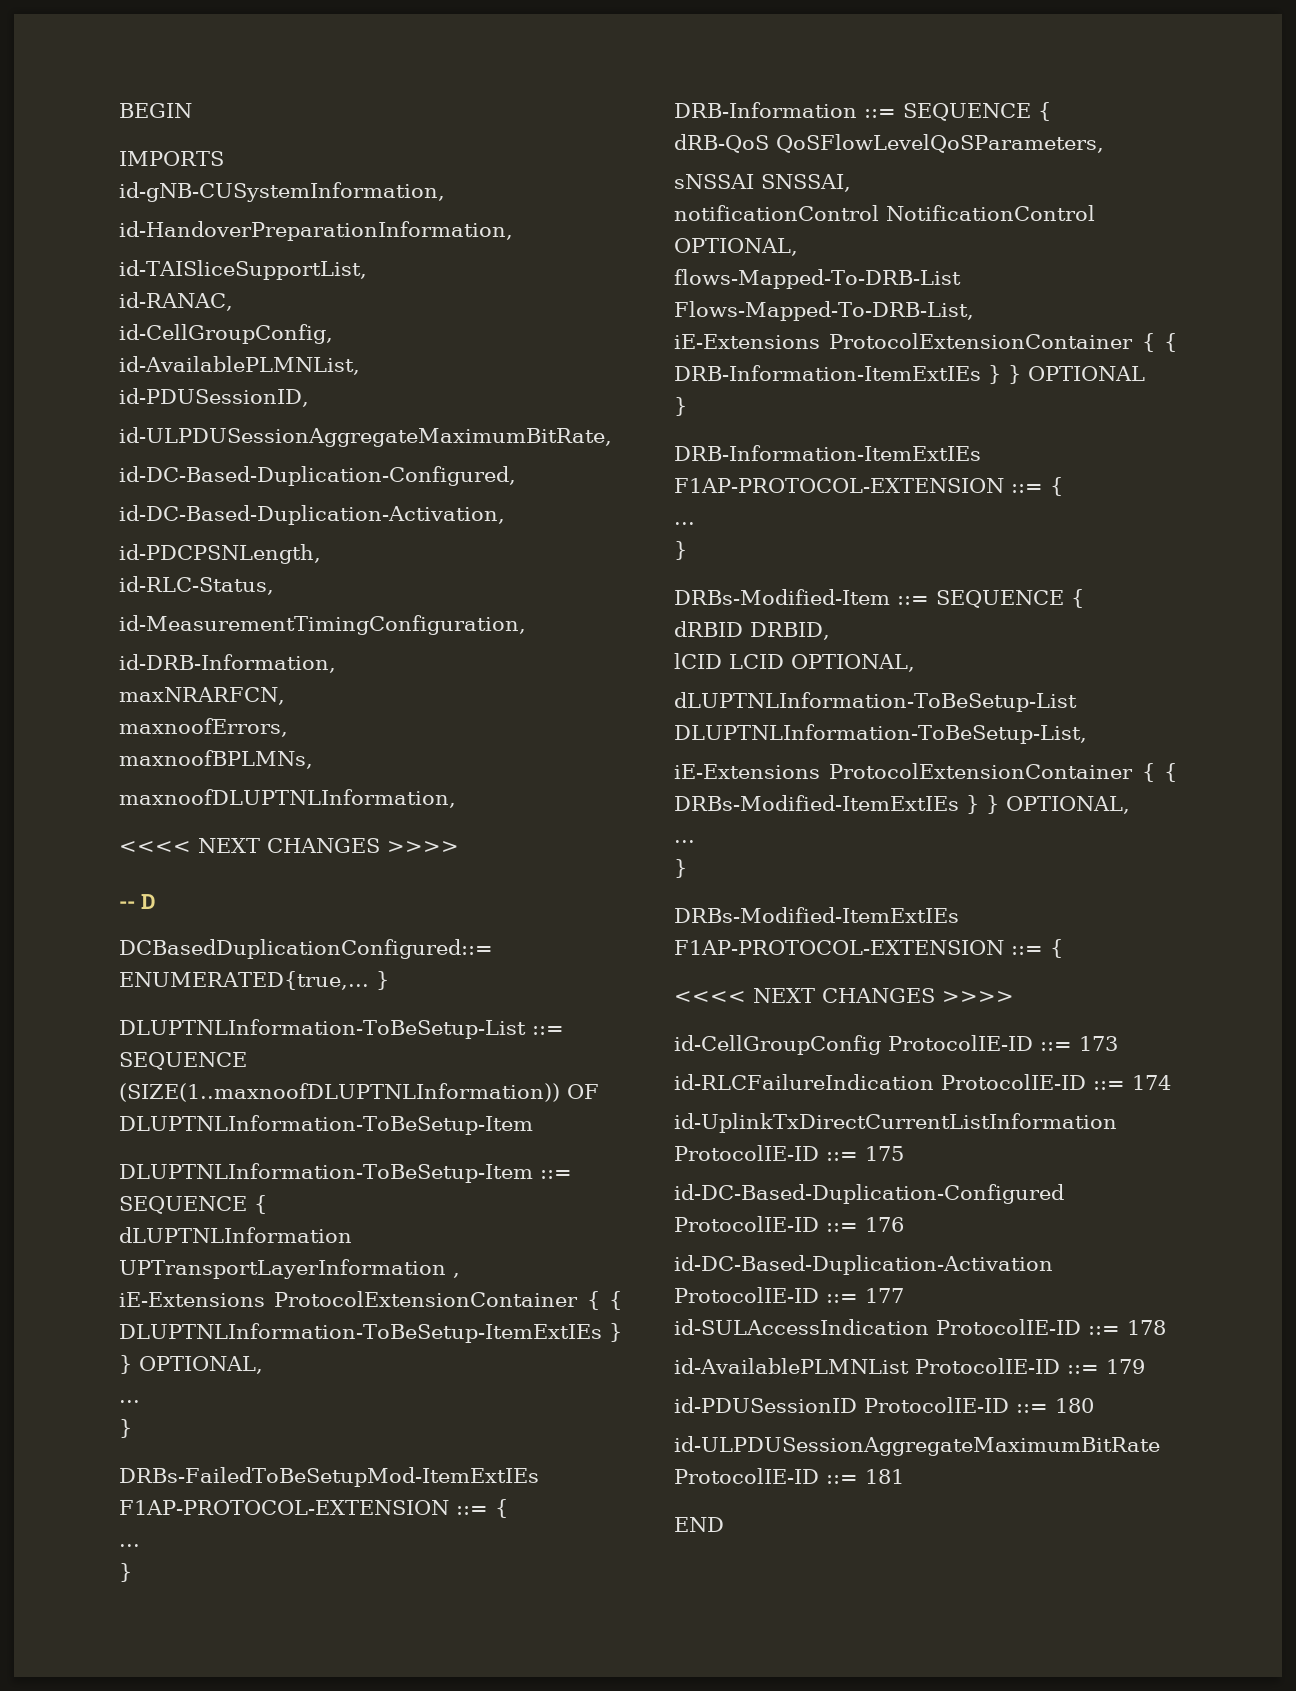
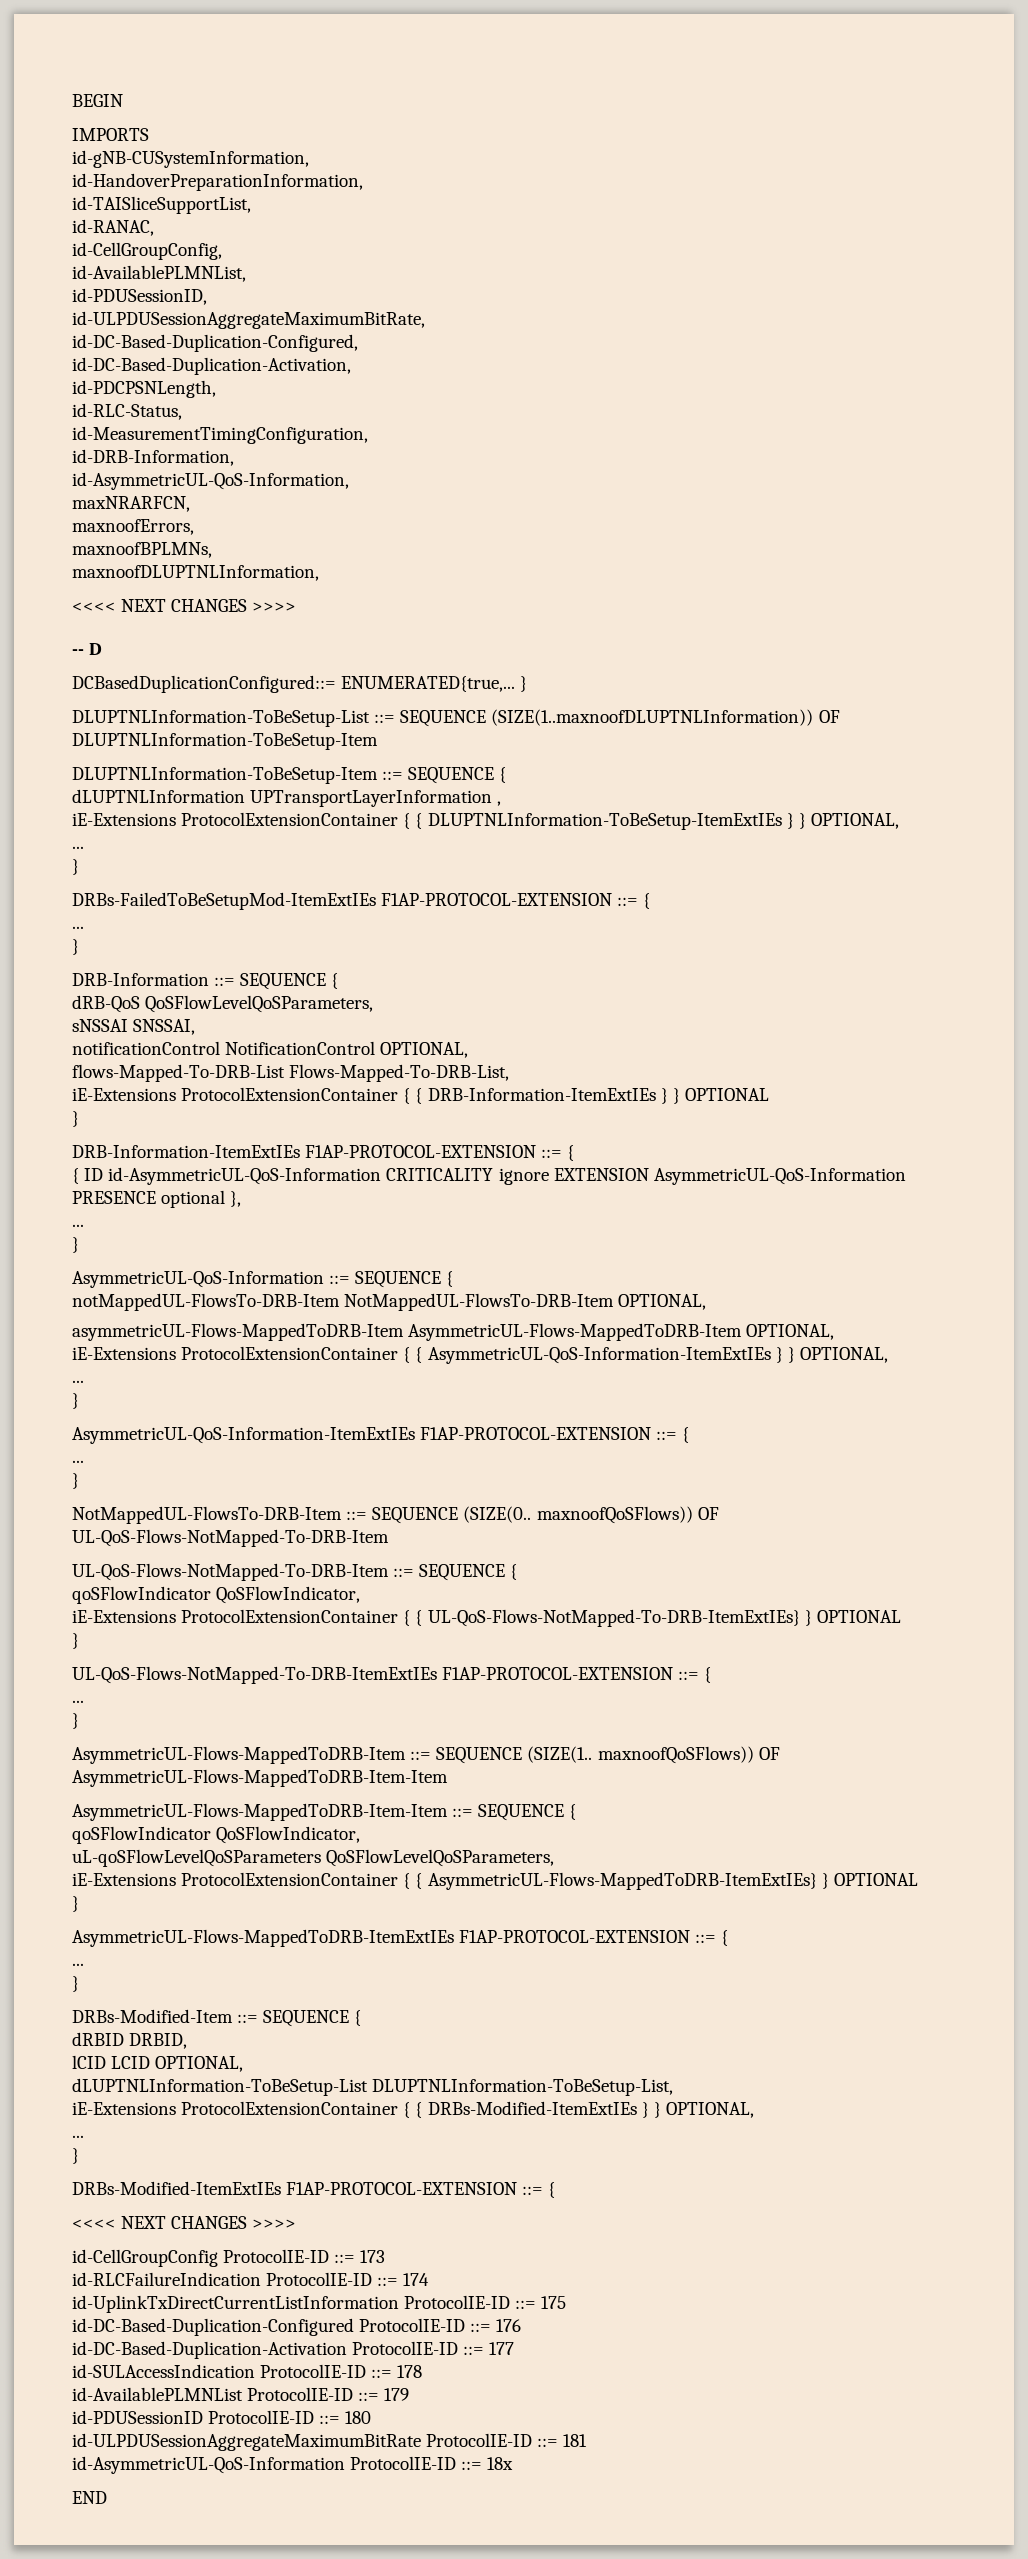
(336, 663) none -> [72,472,349,490] // id-AsymmetricUL-QoS-Information,
(1063, 486) none -> [72,1167,906,1185] [72,1190,242,1208] [72,1224,84,1227] [72,1237,79,1253] [72,1271,454,1288] [72,1293,707,1311] [72,1323,835,1341] [72,1346,888,1364] [72,1380,84,1383] [72,1393,79,1409] [72,1427,690,1444] [72,1460,84,1463] [72,1473,79,1489] [72,1506,719,1524] [72,1529,389,1547] [72,1563,518,1581] [72,1586,361,1604] [72,1609,901,1627] [72,1633,79,1649] [72,1666,712,1684] [72,1700,84,1703] [72,1713,79,1729] [72,1746,780,1764] [72,1769,448,1787] [72,1803,577,1821] [72,1826,361,1844] [72,1849,555,1867] [72,1872,918,1890] [72,1896,79,1912] [72,1929,729,1947] // { ID id-AsymmetricUL-QoS-Information CRITICALITY ignore EXTENSION AsymmetricUL-QoS-Information PRESENCE optional }, // ... // } // AsymmetricUL-QoS-Information ::= SEQUENCE { // notMappedUL-FlowsTo-DRB-Item NotMappedUL-FlowsTo-DRB-Item OPTIONAL, // asymmetricUL-Flows-MappedToDRB-Item AsymmetricUL-Flows-MappedToDRB-Item OPTIONAL, // iE-Extensions ProtocolExtensionContainer { { AsymmetricUL-QoS-Information-ItemExtIEs } } OPTIONAL, // ... // } // AsymmetricUL-QoS-Information-ItemExtIEs F1AP-PROTOCOL-EXTENSION ::= { // ... // } // NotMappedUL-FlowsTo-DRB-Item ::= SEQUENCE (SIZE(0.. maxnoofQoSFlows)) OF UL-QoS-Flows-NotMapped-To-DRB-Item // UL-QoS-Flows-NotMapped-To-DRB-Item ::= SEQUENCE { // qoSFlowIndicator QoSFlowIndicator, // iE-Extensions ProtocolExtensionContainer { { UL-QoS-Flows-NotMapped-To-DRB-ItemExtIEs} } OPTIONAL // } // UL-QoS-Flows-NotMapped-To-DRB-ItemExtIEs F1AP-PROTOCOL-EXTENSION ::= { // ... // } // AsymmetricUL-Flows-MappedToDRB-Item ::= SEQUENCE (SIZE(1.. maxnoofQoSFlows)) OF AsymmetricUL-Flows-MappedToDRB-Item-Item // AsymmetricUL-Flows-MappedToDRB-Item-Item ::= SEQUENCE { // qoSFlowIndicator QoSFlowIndicator, // uL-qoSFlowLevelQoSParameters QoSFlowLevelQoSParameters, // iE-Extensions ProtocolExtensionContainer { { AsymmetricUL-Flows-MappedToDRB-ItemExtIEs} } OPTIONAL // } // AsymmetricUL-Flows-MappedToDRB-ItemExtIEs F1AP-PROTOCOL-EXTENSION ::= {
(904, 1476) none -> [72,2456,514,2474] // id-AsymmetricUL-QoS-Information ProtocolIE-ID ::= 18x

